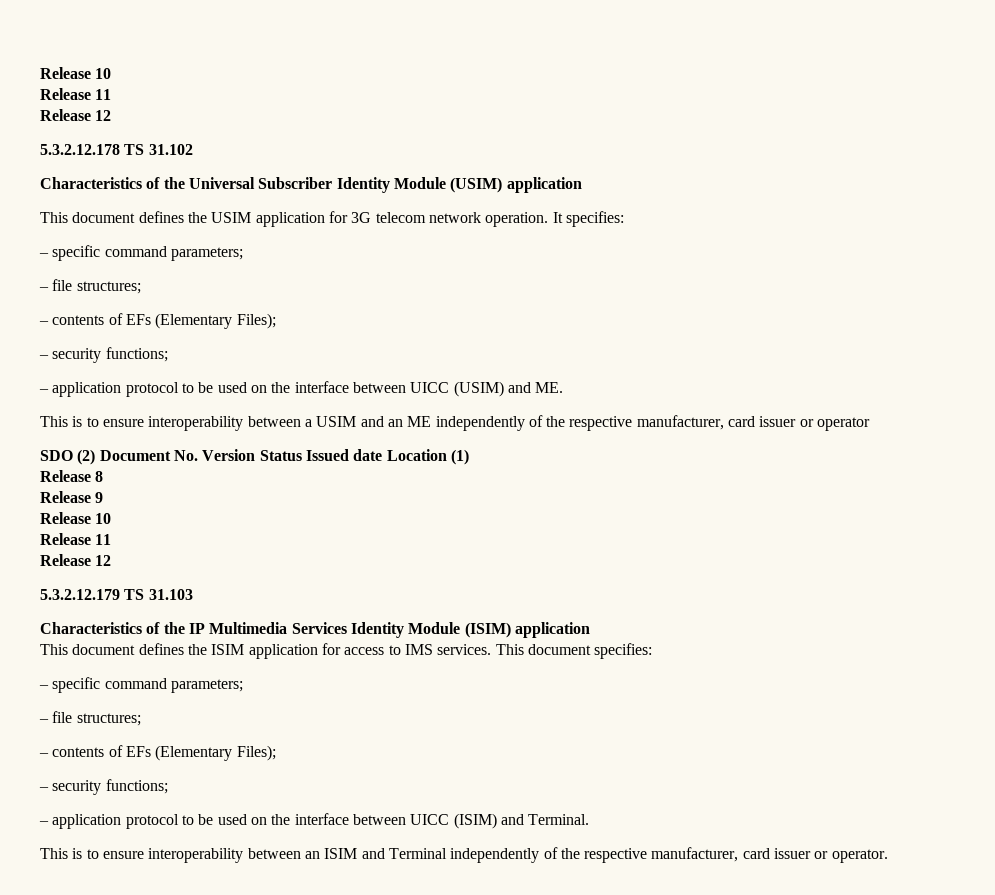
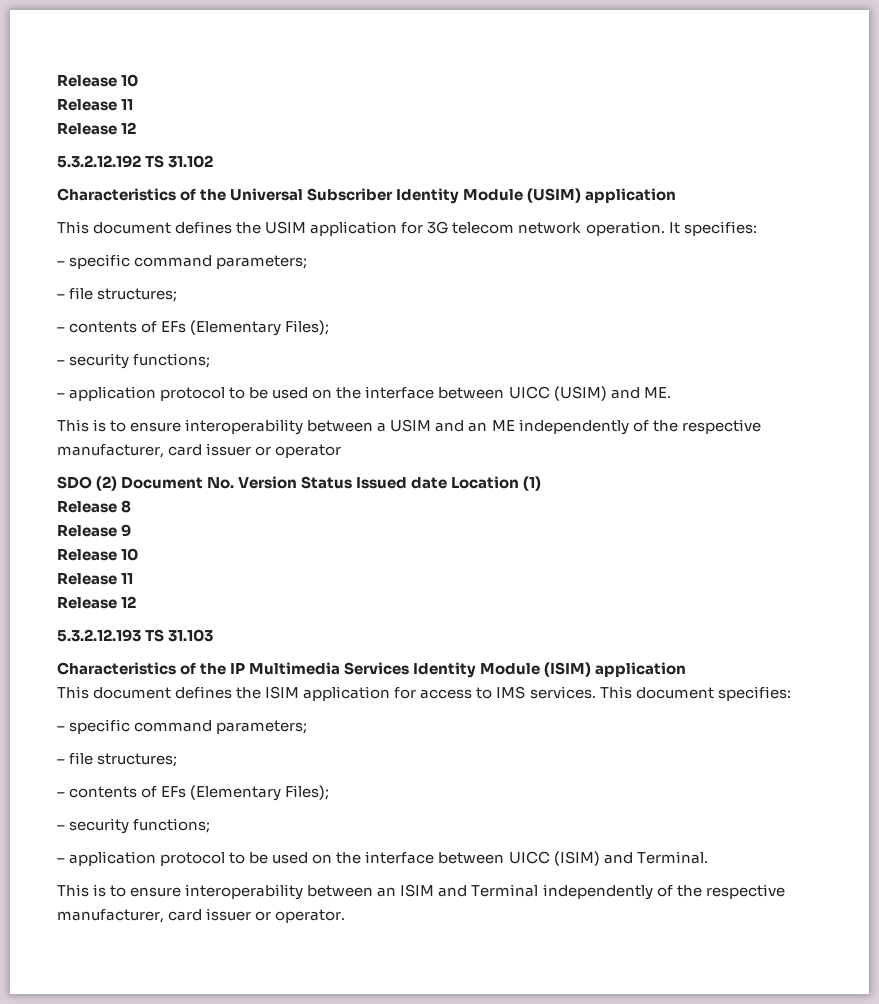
[40,67,112,79] [40,88,112,100] [40,109,112,121] [40,144,120,155] Release 10 // Release 11 // Release 12 // 5.3.2.12.178 -> [57,74,139,87] [57,98,134,111] [57,122,137,135] [57,155,141,168] Release 10 // Release 11 // Release 12 // 5.3.2.12.192
[40,589,120,600] 5.3.2.12.179 -> [57,629,141,642] 5.3.2.12.193

